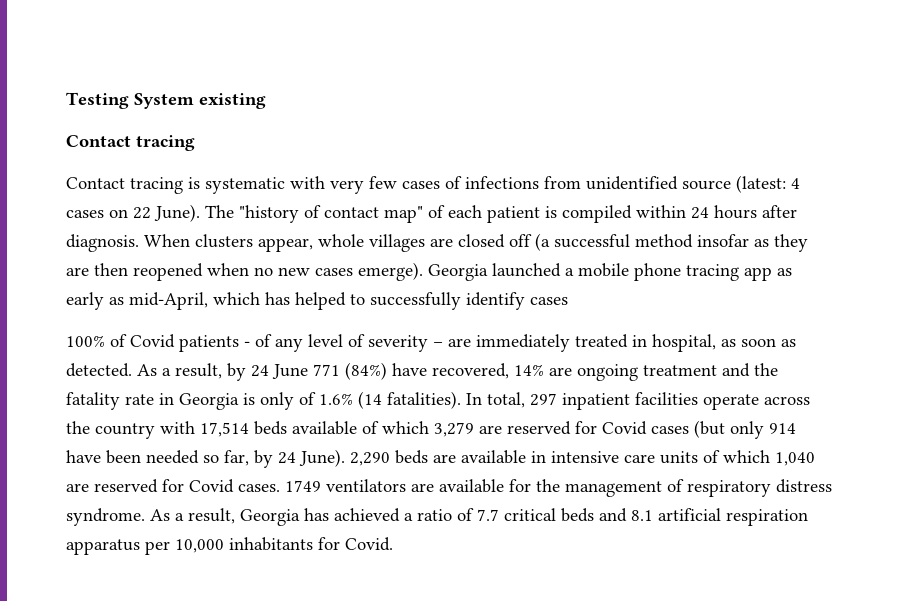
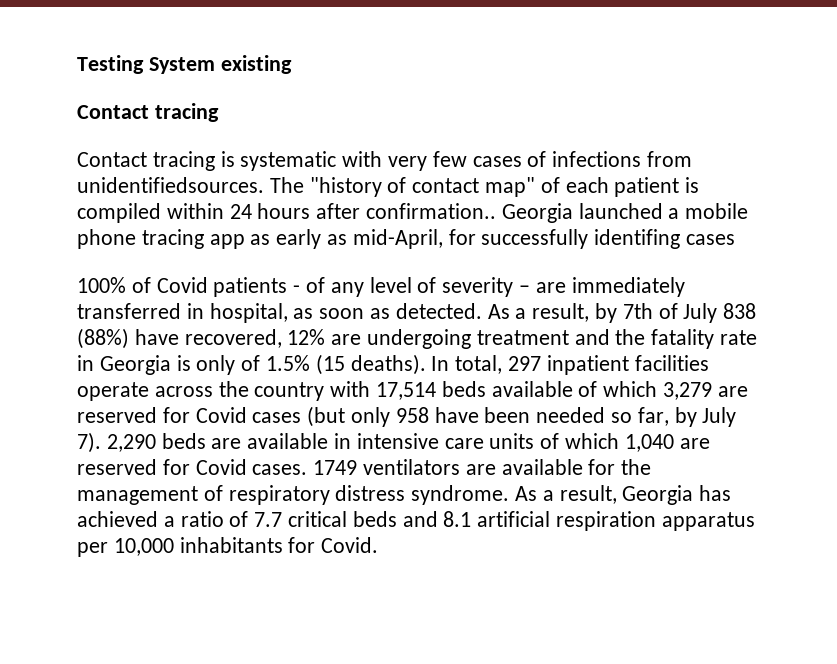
[586,175,800,193] [66,204,200,222] unidentified source (latest: 4 cases on 22 June). -> [77,177,264,193] unidentifiedsources.
[66,233,808,252] [66,262,423,281] diagnosis. When clusters appear, whole villages are closed off (a successful method insofar as they are then reopened when no new cases emerge). -> [366,203,497,219] confirmation..
[213,292,525,310] which has helped to successfully identify -> [448,229,681,249] for successfully identifing
[575,334,628,348] treated -> [77,303,181,319] transferred
[251,362,638,381] 24 June 771 (84%) have recovered, 14% are ongoing -> [622,303,757,323] [77,328,472,349] 7th of July 838 (88%) have recovered, 12% are undergoing
[319,391,461,409] 1.6% (14 fatalities). -> [266,354,426,375] 1.5% (15 deaths).
[769,423,796,434] 914 -> [395,407,429,423] 958
[278,449,345,467] 24 June). -> [702,407,737,427] [77,432,101,453] July 7).

